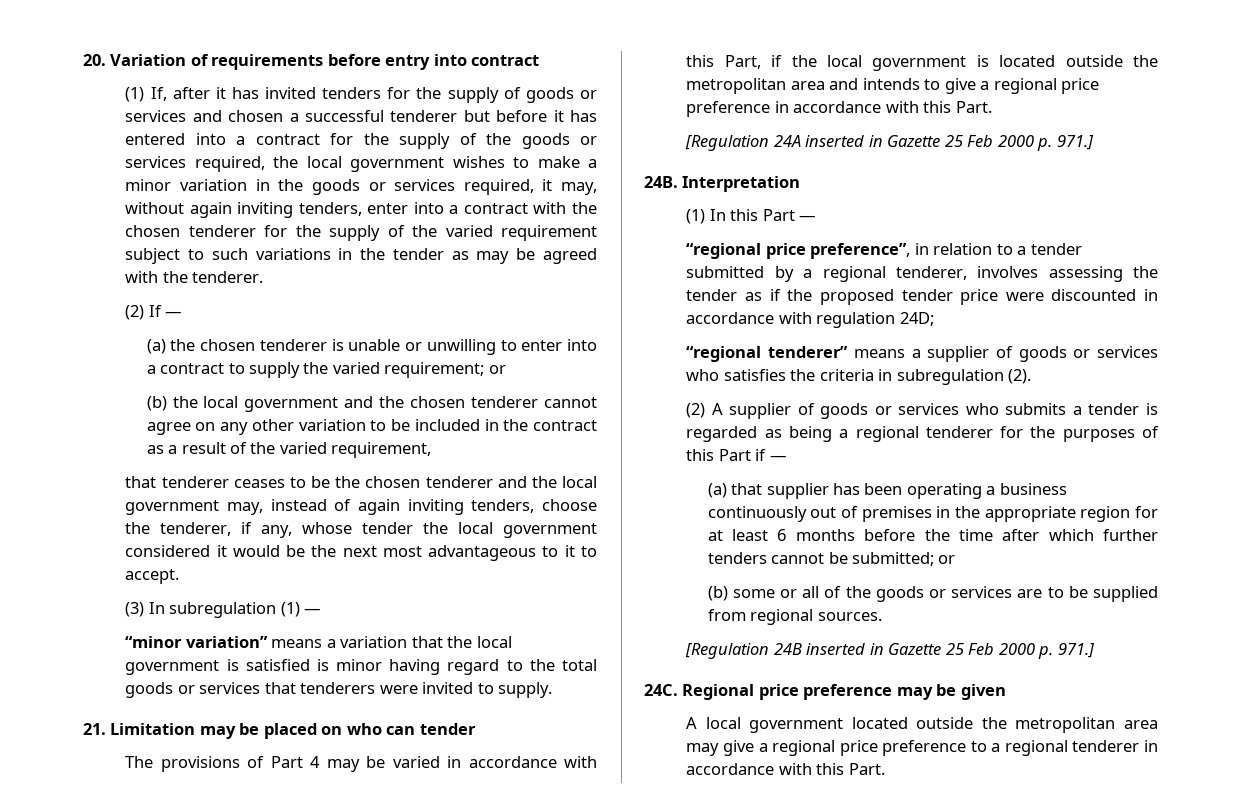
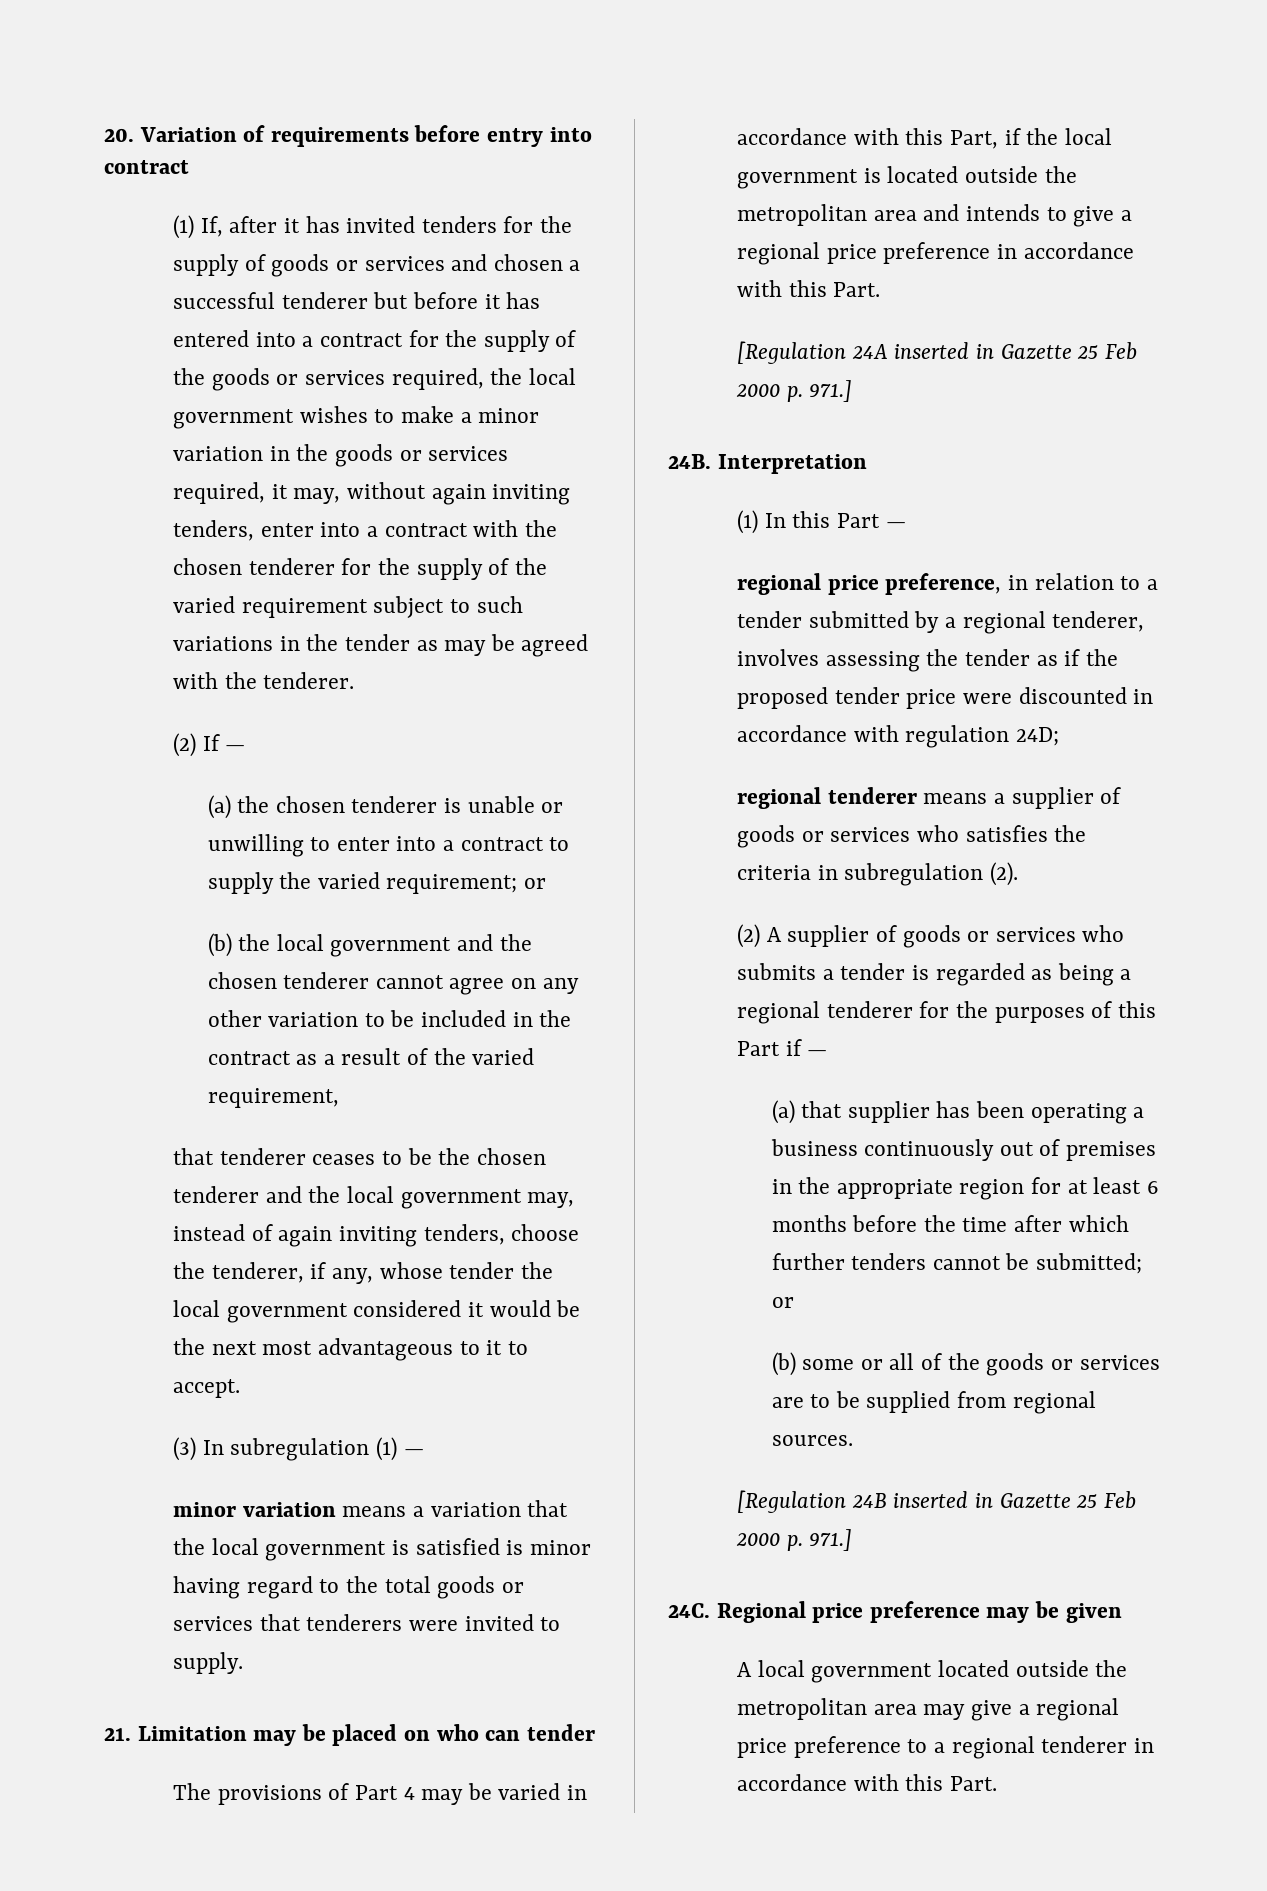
[125,636,268,648] “minor variation” -> [173,1502,336,1517] minor variation
[686,243,911,259] “regional price preference”, -> [737,573,1002,595] regional price preference,
[686,346,849,362] “regional tenderer” -> [737,787,917,809] regional tenderer

